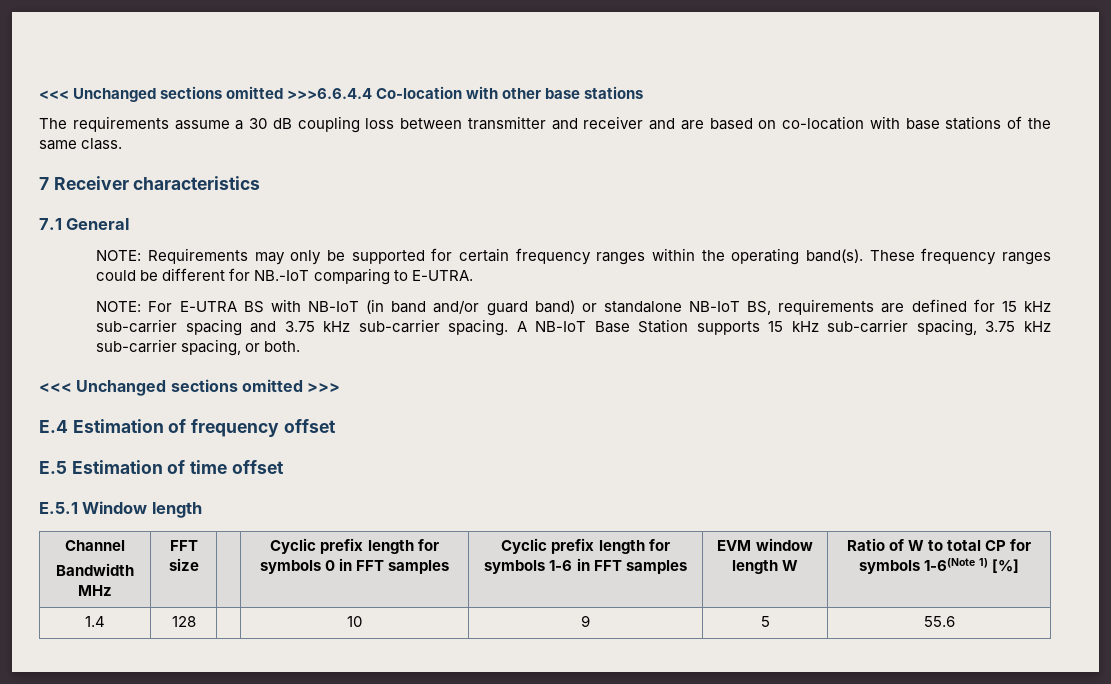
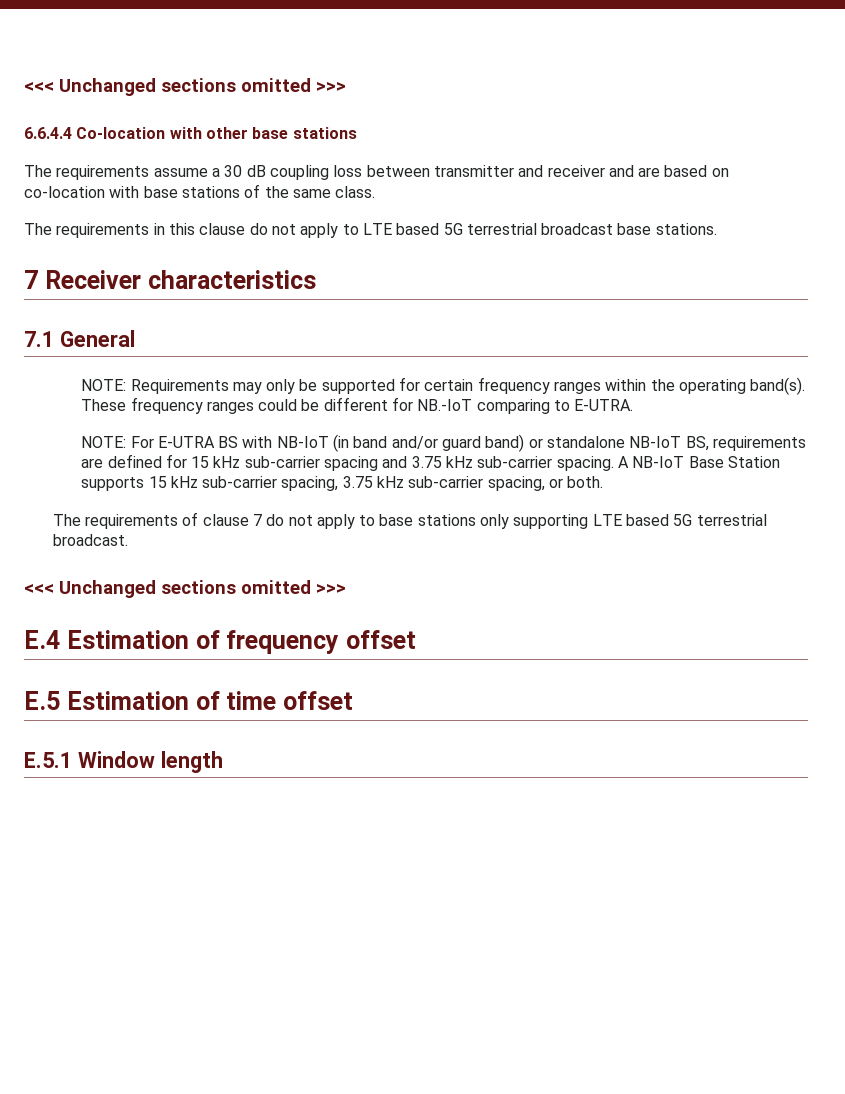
[39,86,373,102] <<< Unchanged sections omitted >>>6.6.4.4 -> [24,78,346,96] [24,127,72,139] <<< Unchanged sections omitted >>> // 6.6.4.4
(123, 144) none -> [24,223,717,238] // The requirements in this clause do not apply to LTE based 5G terrestrial broadcast base stations.
(301, 346) none -> [52,512,767,529] [52,534,128,546] // The requirements of clause 7 do not apply to base stations only supporting LTE based 5G terrestrial broadcast.
[65,540,125,551] [56,563,134,576] [78,585,112,596] [169,540,198,551] [168,558,199,571] [270,538,439,554] [259,558,450,574] [501,538,670,554] [484,558,687,574] [717,538,813,551] [731,560,799,574] [846,538,1032,551] [858,558,1020,574] [85,616,105,627] [171,616,196,627] [346,616,362,627] [581,615,590,627] [760,616,770,627] [923,616,955,627] // Channel // Bandwidth MHz | FFT size | | Cyclic prefix length for symbols 0 in FFT samples | Cyclic prefix length for symbols 1-6 in FFT samples | EVM window length W | Ratio of W to total CP for symbols 1-6(Note 1) [%] // 1.4 | 128 | | 10 | 9 | 5 | 55.6 -> (223, 762) none

